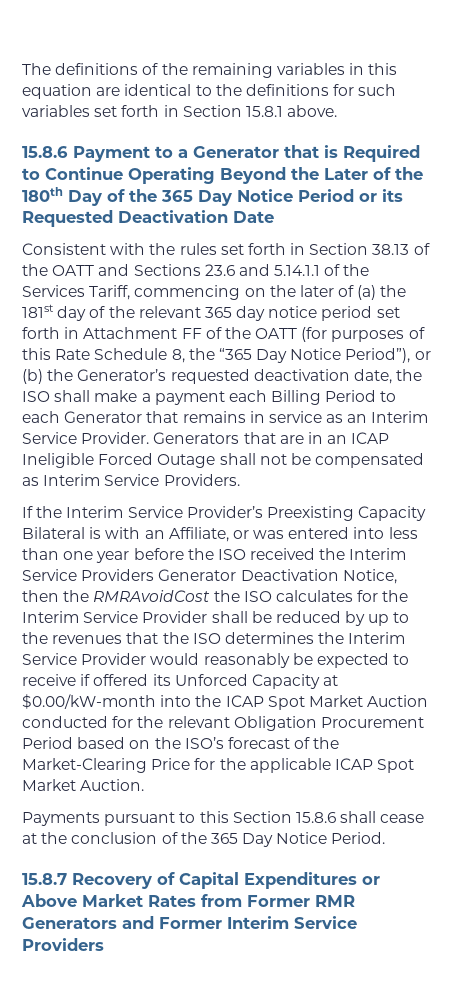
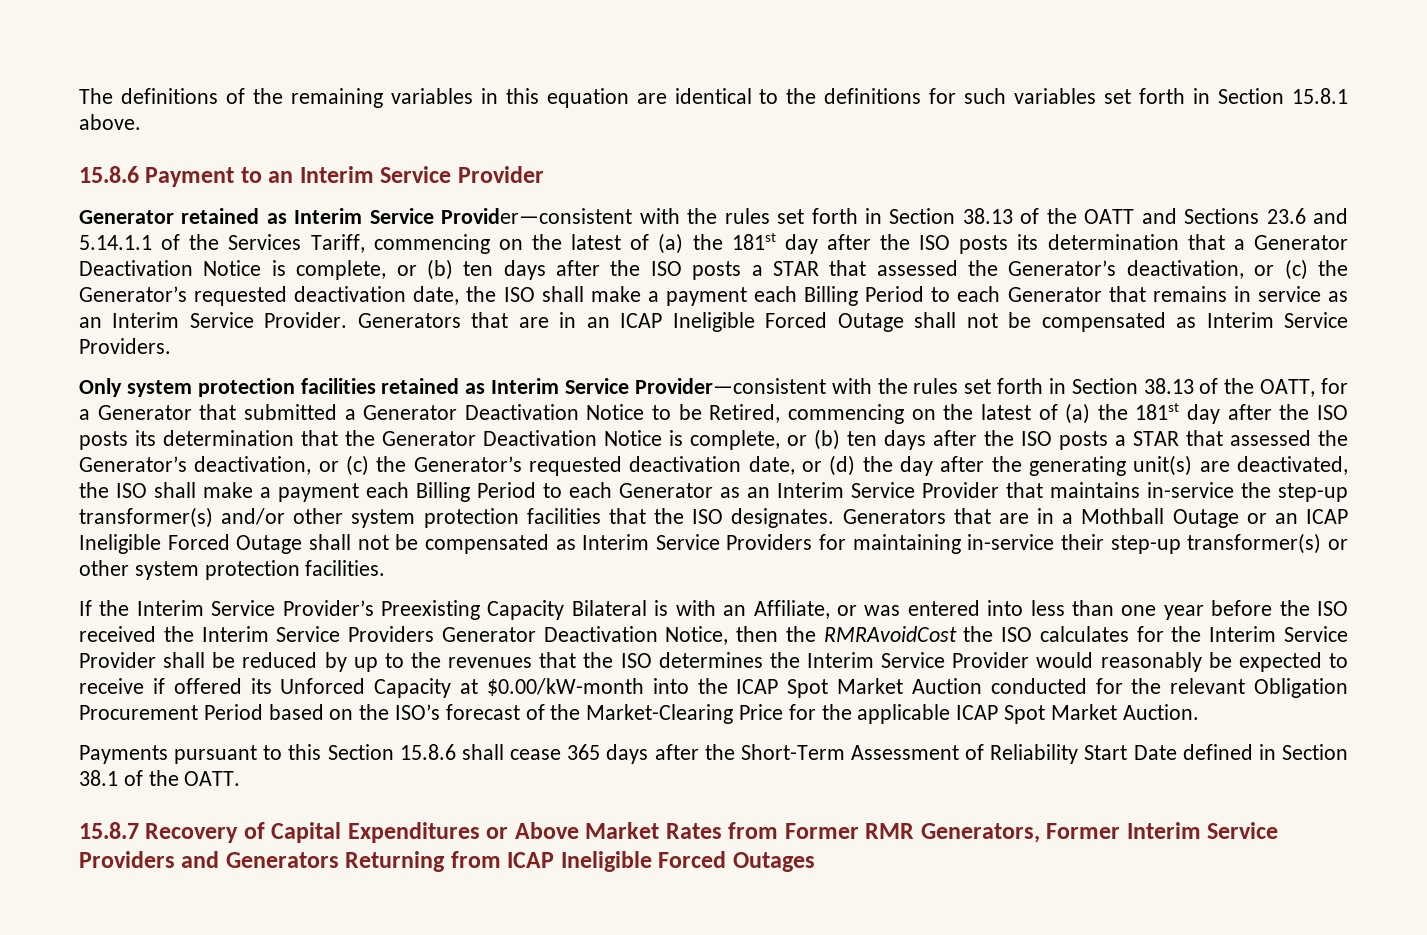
[178,145,420,162] [22,167,423,184] [22,187,403,206] [22,210,274,227] [22,243,106,255] a Generator that is Required to Continue Operating Beyond the Later of the 180th Day of the 365 Day Notice Period or its Requested Deactivation Date // Consistent -> [268,166,544,183] [79,208,633,224] an Interim Service Provider // Generator retained as Interim Service Provider—consistent
[299,285,407,300] [22,304,400,321] [22,327,425,342] [22,348,431,363] [22,369,43,384] later of (a) the 181st day of the relevant 365 day notice period set forth in Attachment FF of the OATT (for purposes of this Rate Schedule 8, the “365 Day Notice Period”), or (b) -> [571,233,1349,254] [79,259,1308,280] latest of (a) the 181st day after the ISO posts its determination that a Generator Deactivation Notice is complete, or (b) ten days after the ISO posts a STAR that assessed the Generator’s deactivation, or (c)
(240, 480) none -> [79,378,1348,397] [79,403,1349,424] [79,429,1348,450] [79,455,1348,476] [79,482,1348,502] [79,507,1348,528] [79,533,1348,554] [79,560,386,580] // Only system protection facilities retained as Interim Service Provider—consistent with the rules set forth in Section 38.13 of the OATT, for a Generator that submitted a Generator Deactivation Notice to be Retired, commencing on the latest of (a) the 181st day after the ISO posts its determination that the Generator Deactivation Notice is complete, or (b) ten days after the ISO posts a STAR that assessed the Generator’s deactivation, or (c) the Generator’s requested deactivation date, or (d) the day after the generating unit(s) are deactivated, the ISO shall make a payment each Billing Period to each Generator as an Interim Service Provider that maintains in-service the step-up transformer(s) and/or other system protection facilities that the ISO designates. Generators that are in a Mothball Outage or an ICAP Ineligible Forced Outage shall not be compensated as Interim Service Providers for maintaining in-service their step-up transformer(s) or other system protection facilities.
[22,832,386,847] at the conclusion of the 365 Day Notice Period. -> [567,744,1348,764] [79,770,241,786] 365 days after the Short-Term Assessment of Reliability Start Date defined in Section 38.1 of the OATT.
[22,916,154,929] Generators and -> [920,823,1040,843] Generators,
(104, 944) none -> [181,851,815,872] and Generators Returning from ICAP Ineligible Forced Outages

